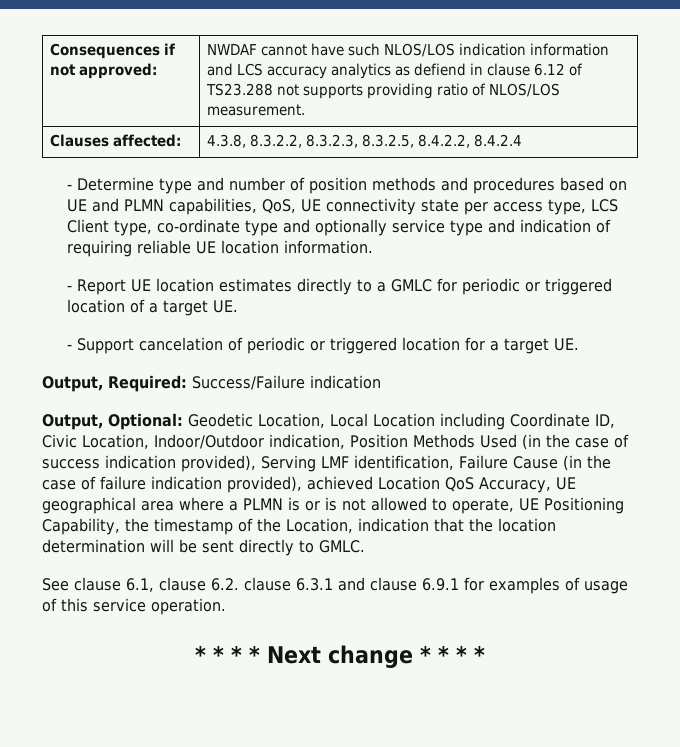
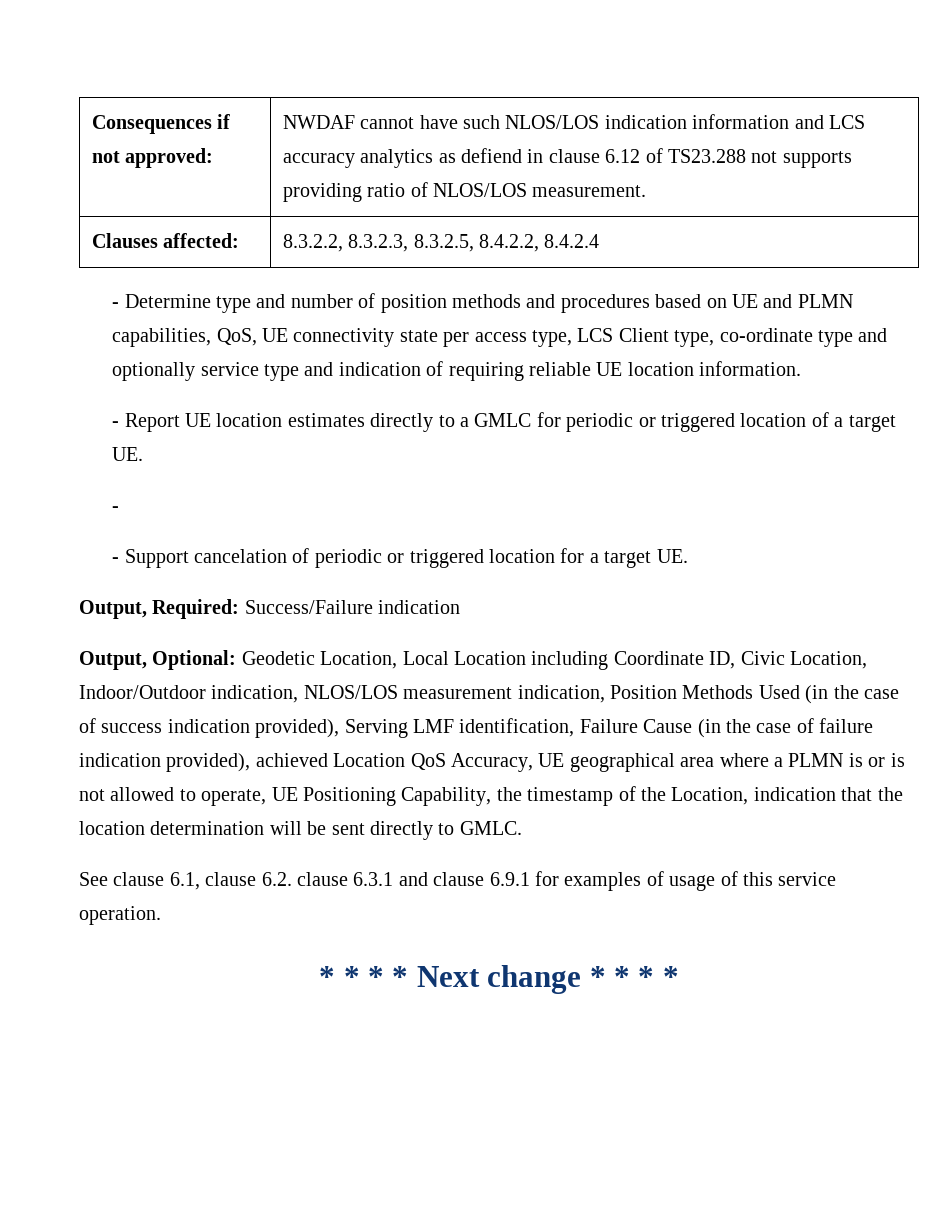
[207,134,247,148] 4.3.8, -> (240, 240) none
(73, 347) none -> [112,557,120,563] // -
(345, 441) none -> [303,685,605,703] NLOS/LOS measurement indication,

